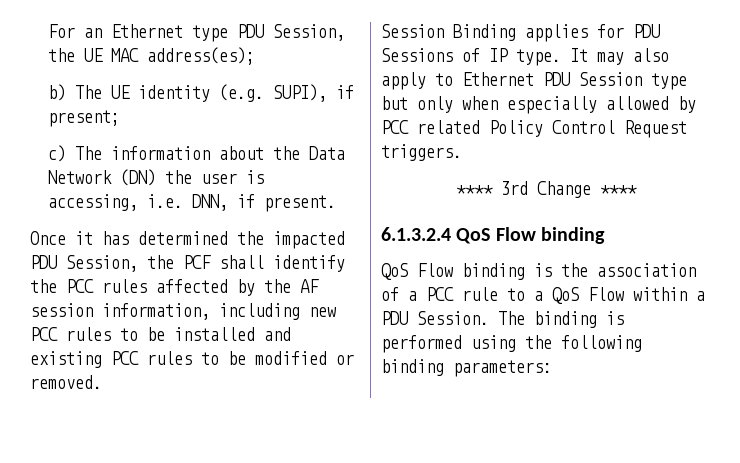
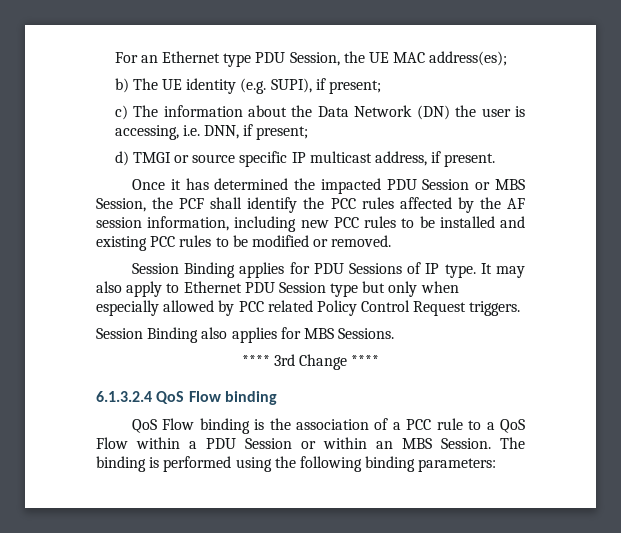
(256, 201) none -> [256,126,309,140] [114,151,442,167] present; // d) TMGI or source specific IP multicast address, if
(57, 262) none -> [422,179,525,190] Session or MBS
(462, 152) none -> [96,327,395,343] // Session Binding also applies for MBS Sessions.
(408, 318) none -> [245,437,432,449] Session or within an MBS

